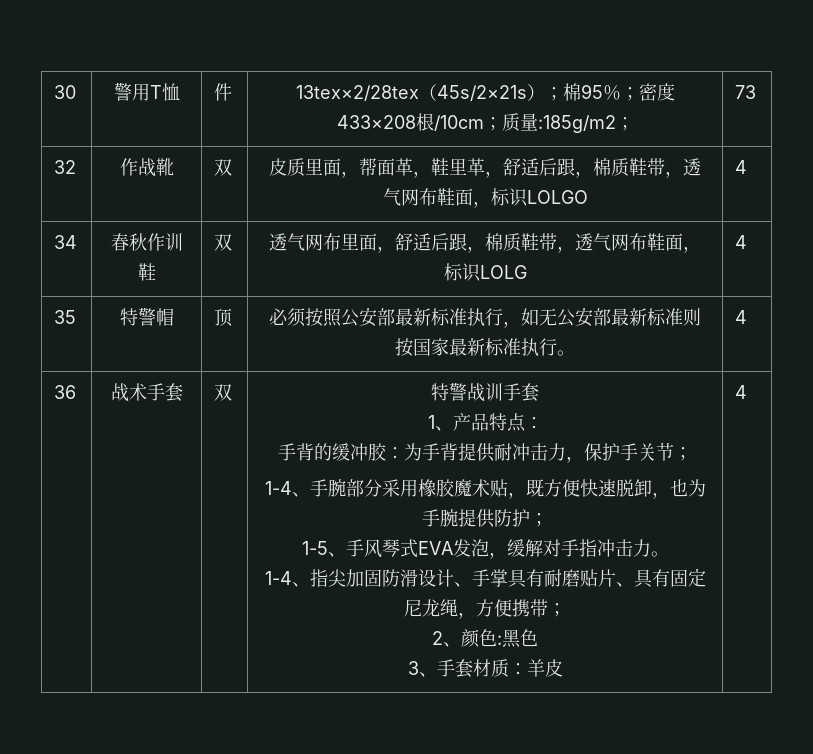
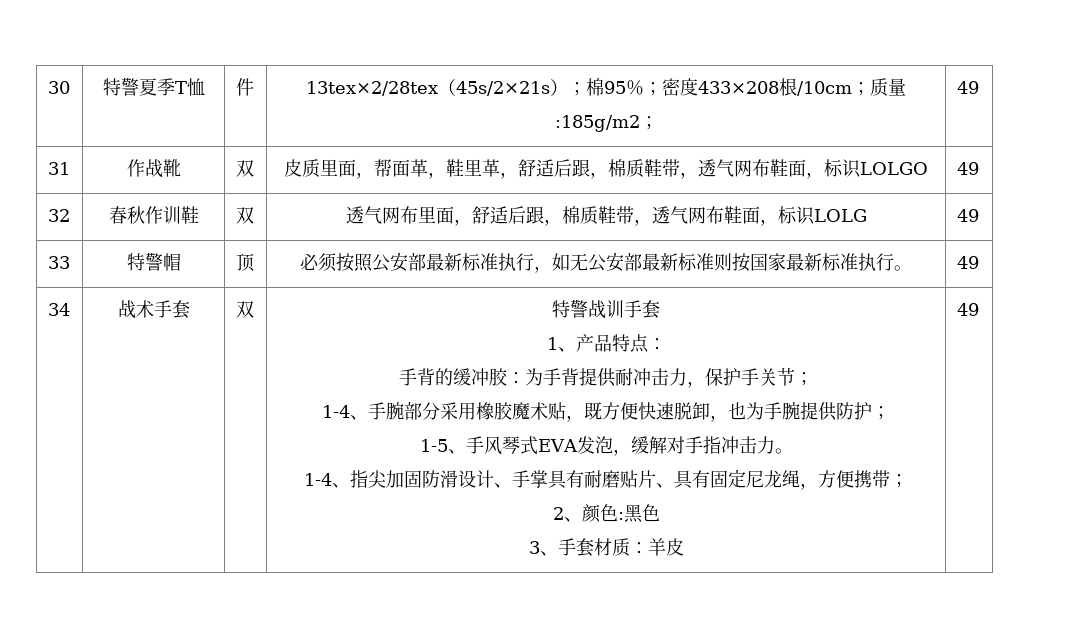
[113,82,150,101] 警用 -> [102,77,175,96] 特警夏季
[735,85,757,99] [54,160,77,174] 73 // 32 -> [956,81,979,94] [47,162,70,175] 49 // 31
[735,160,748,174] [54,235,78,249] 4 // 34 -> [956,162,979,175] [47,209,70,222] 49 // 32
[735,235,748,249] [54,310,77,324] 4 // 35 -> [956,209,979,222] [47,256,70,269] 49 // 33
[735,310,748,324] [54,385,77,399] 4 // 36 -> [956,256,979,269] [47,303,70,316] 49 // 34
[735,385,748,399] 4 -> [956,303,979,316] 49

